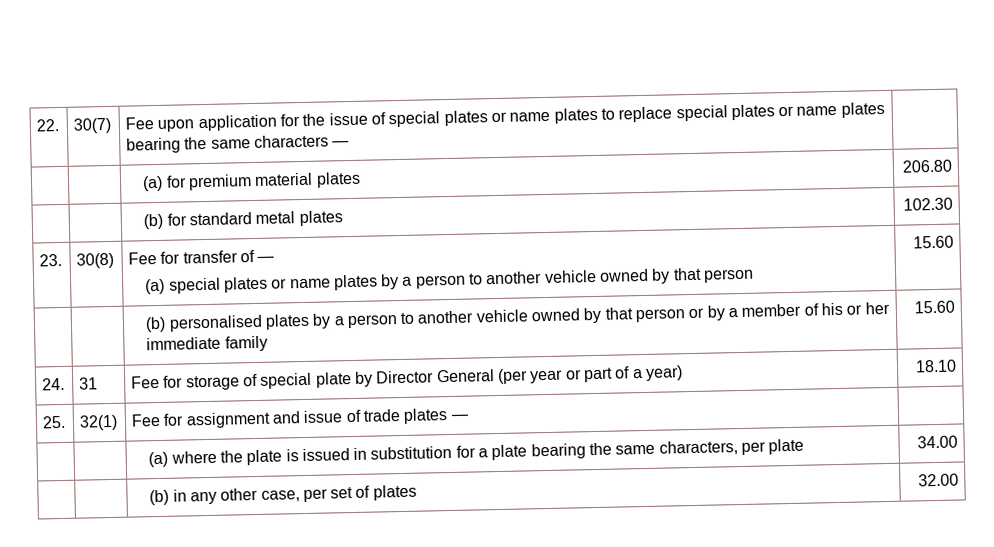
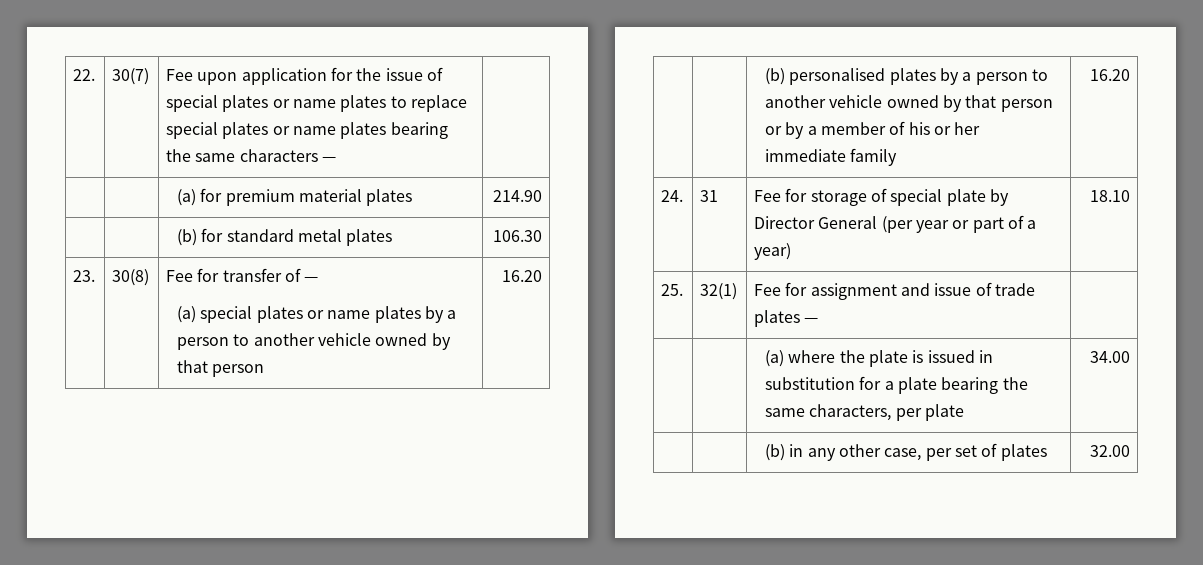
[901,159,952,173] 206.80 -> [492,190,542,202] 214.90
[902,197,953,211] 102.30 -> [492,230,542,242] 106.30
[912,235,954,249] 15.60 -> [501,270,542,282] 16.20
[913,300,955,314] 15.60 -> [1089,69,1130,81] 16.20

